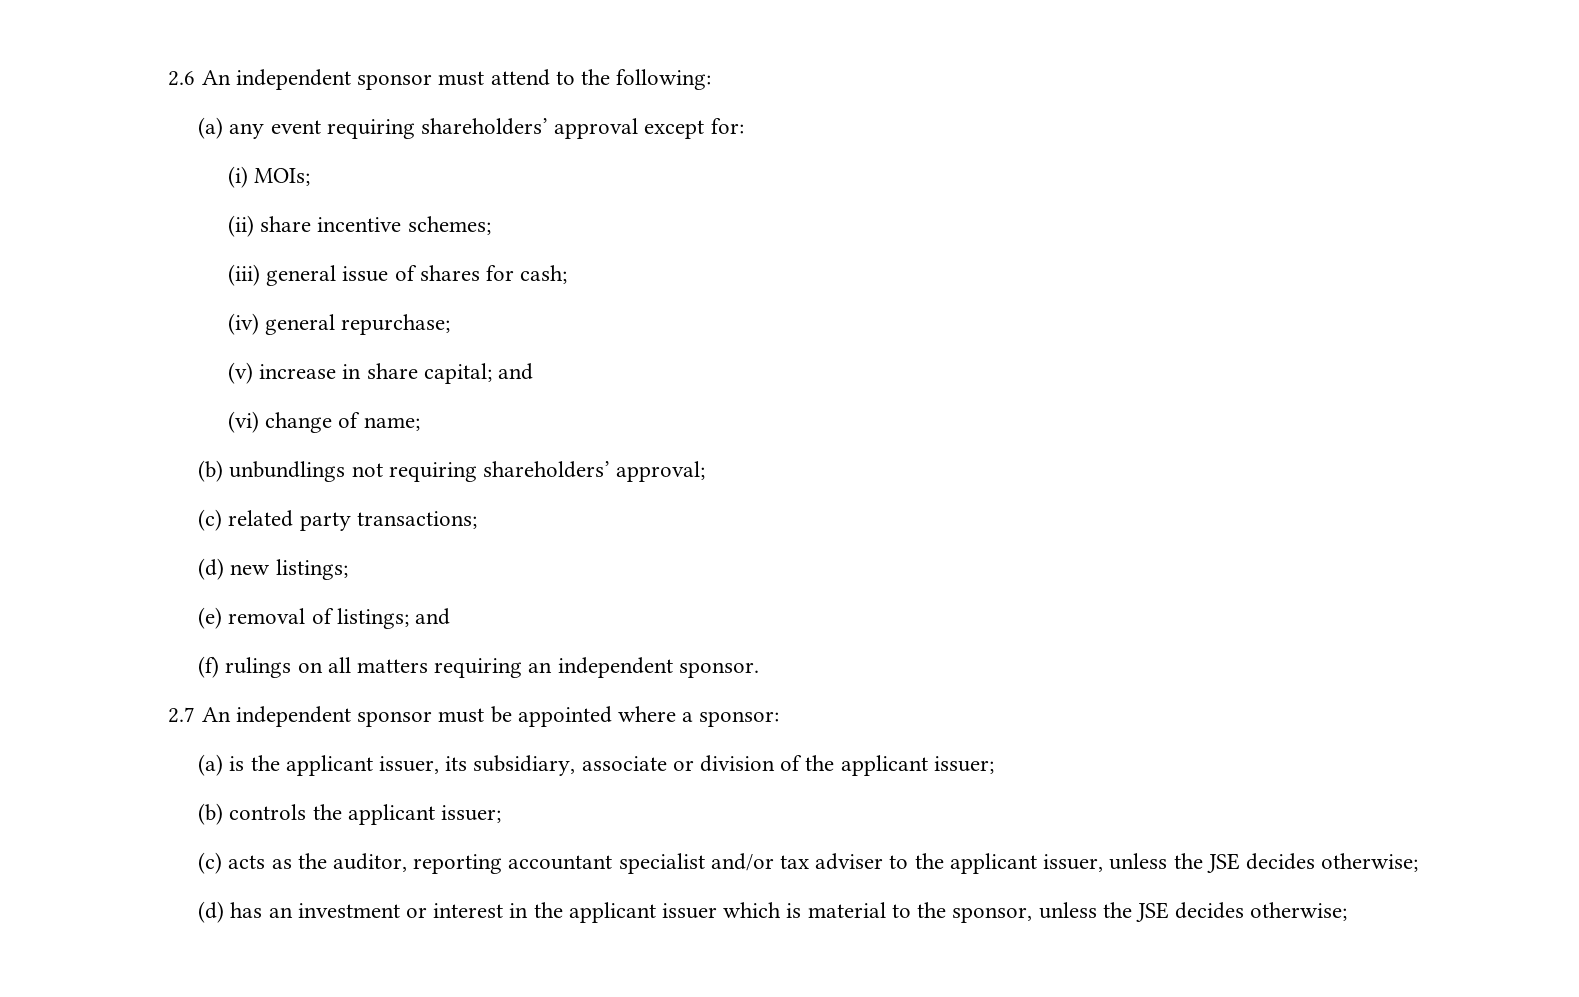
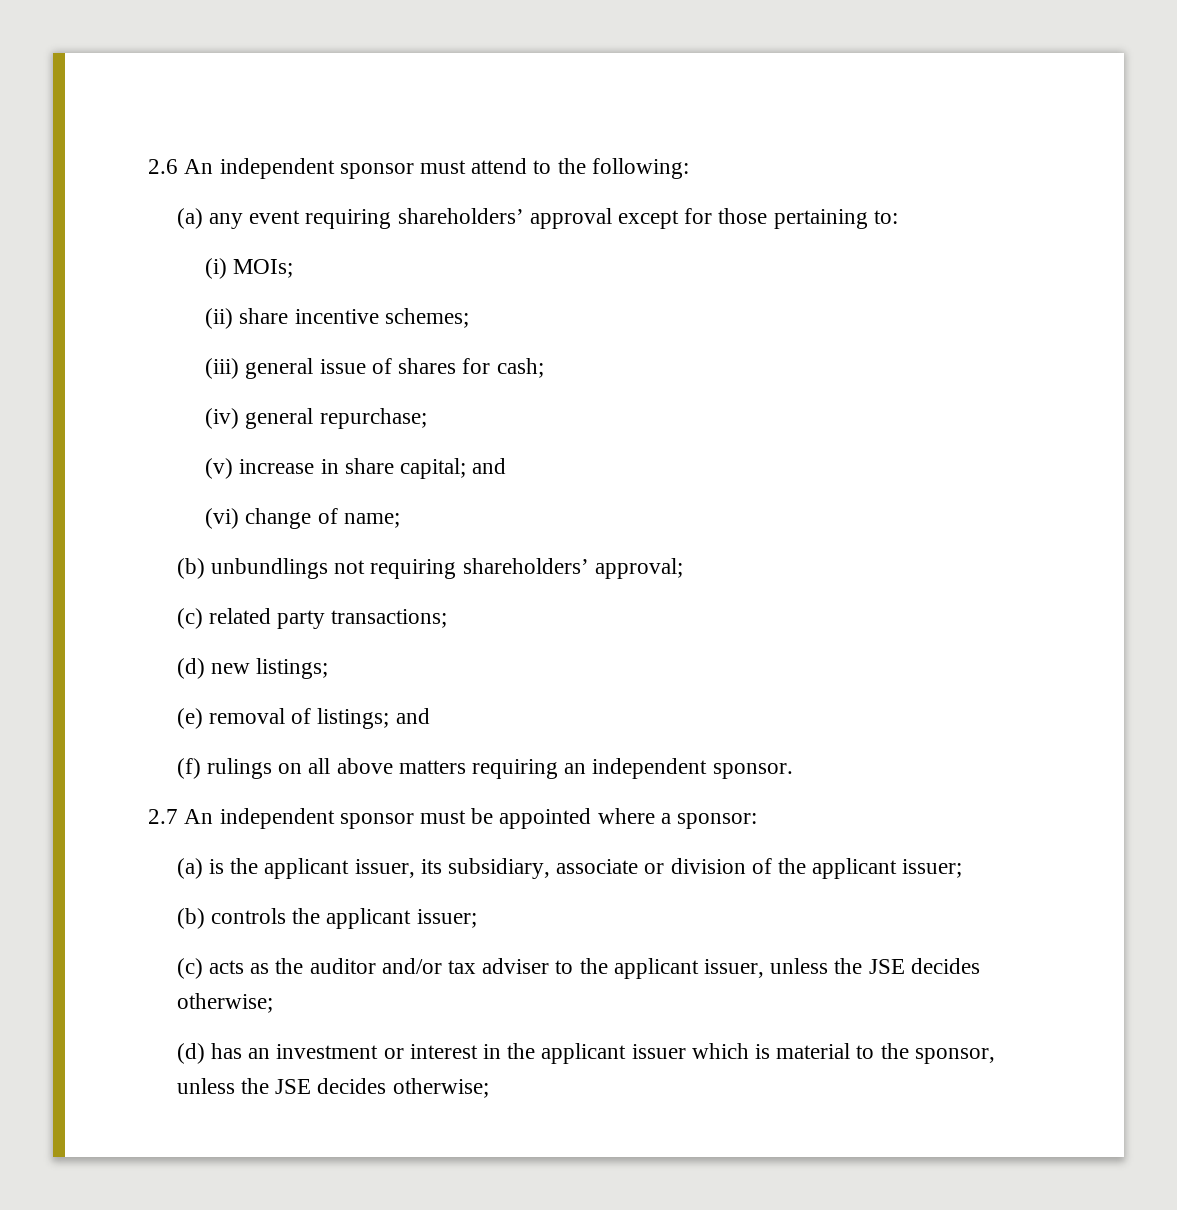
[710,118,744,134] for: -> [684,208,898,229] for those pertaining to:
(351, 665) none -> [336,758,393,774] above
[333,853,705,874] auditor, reporting accountant specialist -> [309,958,376,974] auditor

